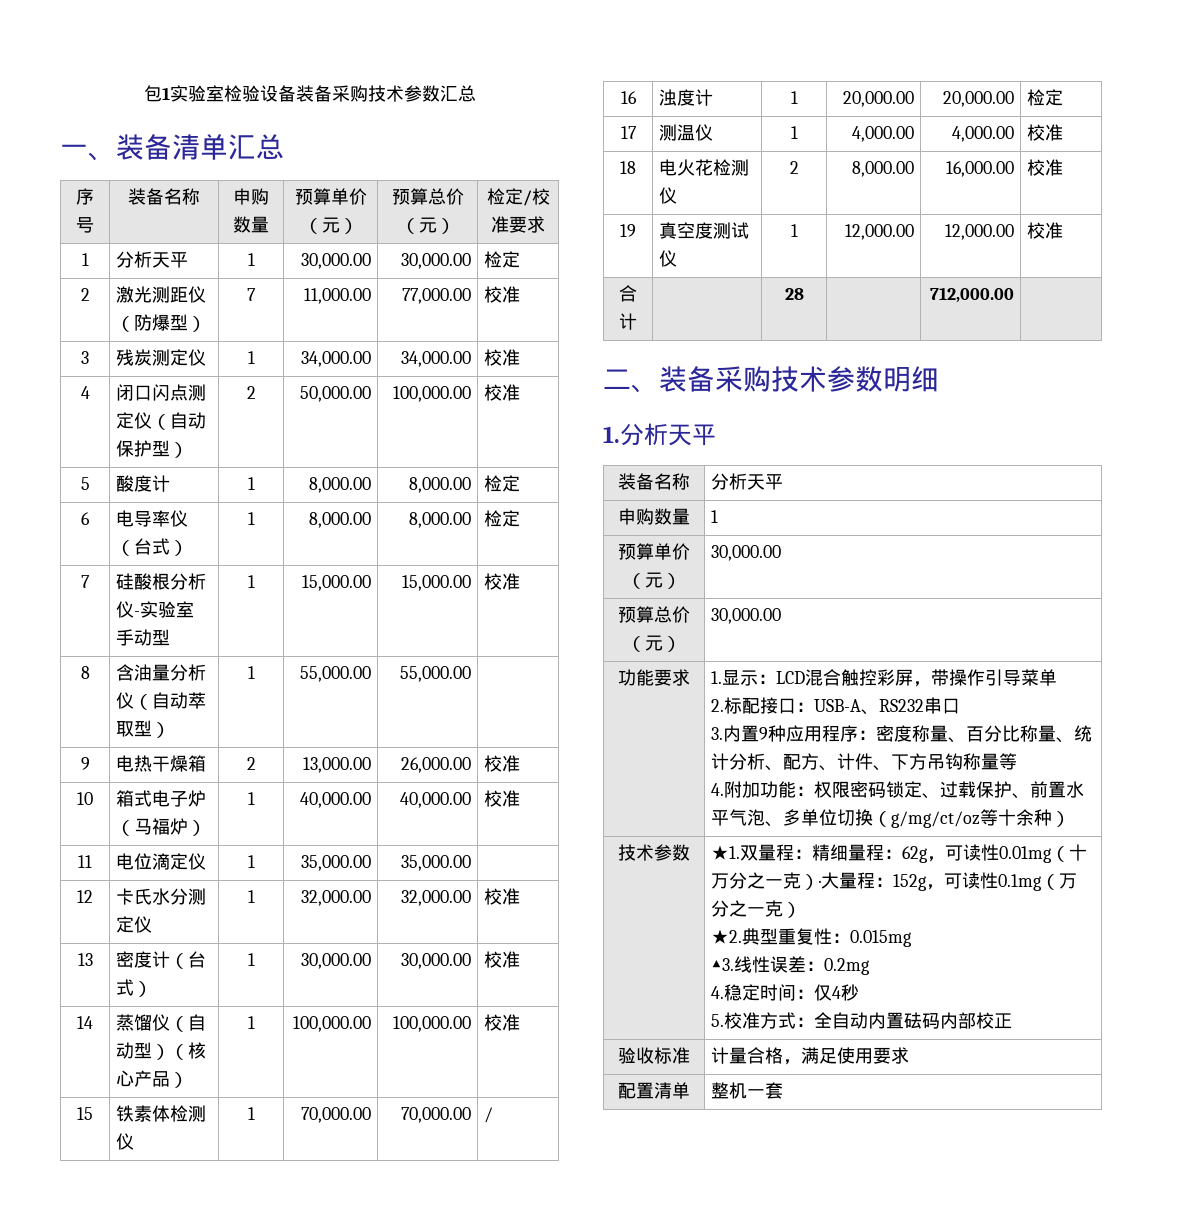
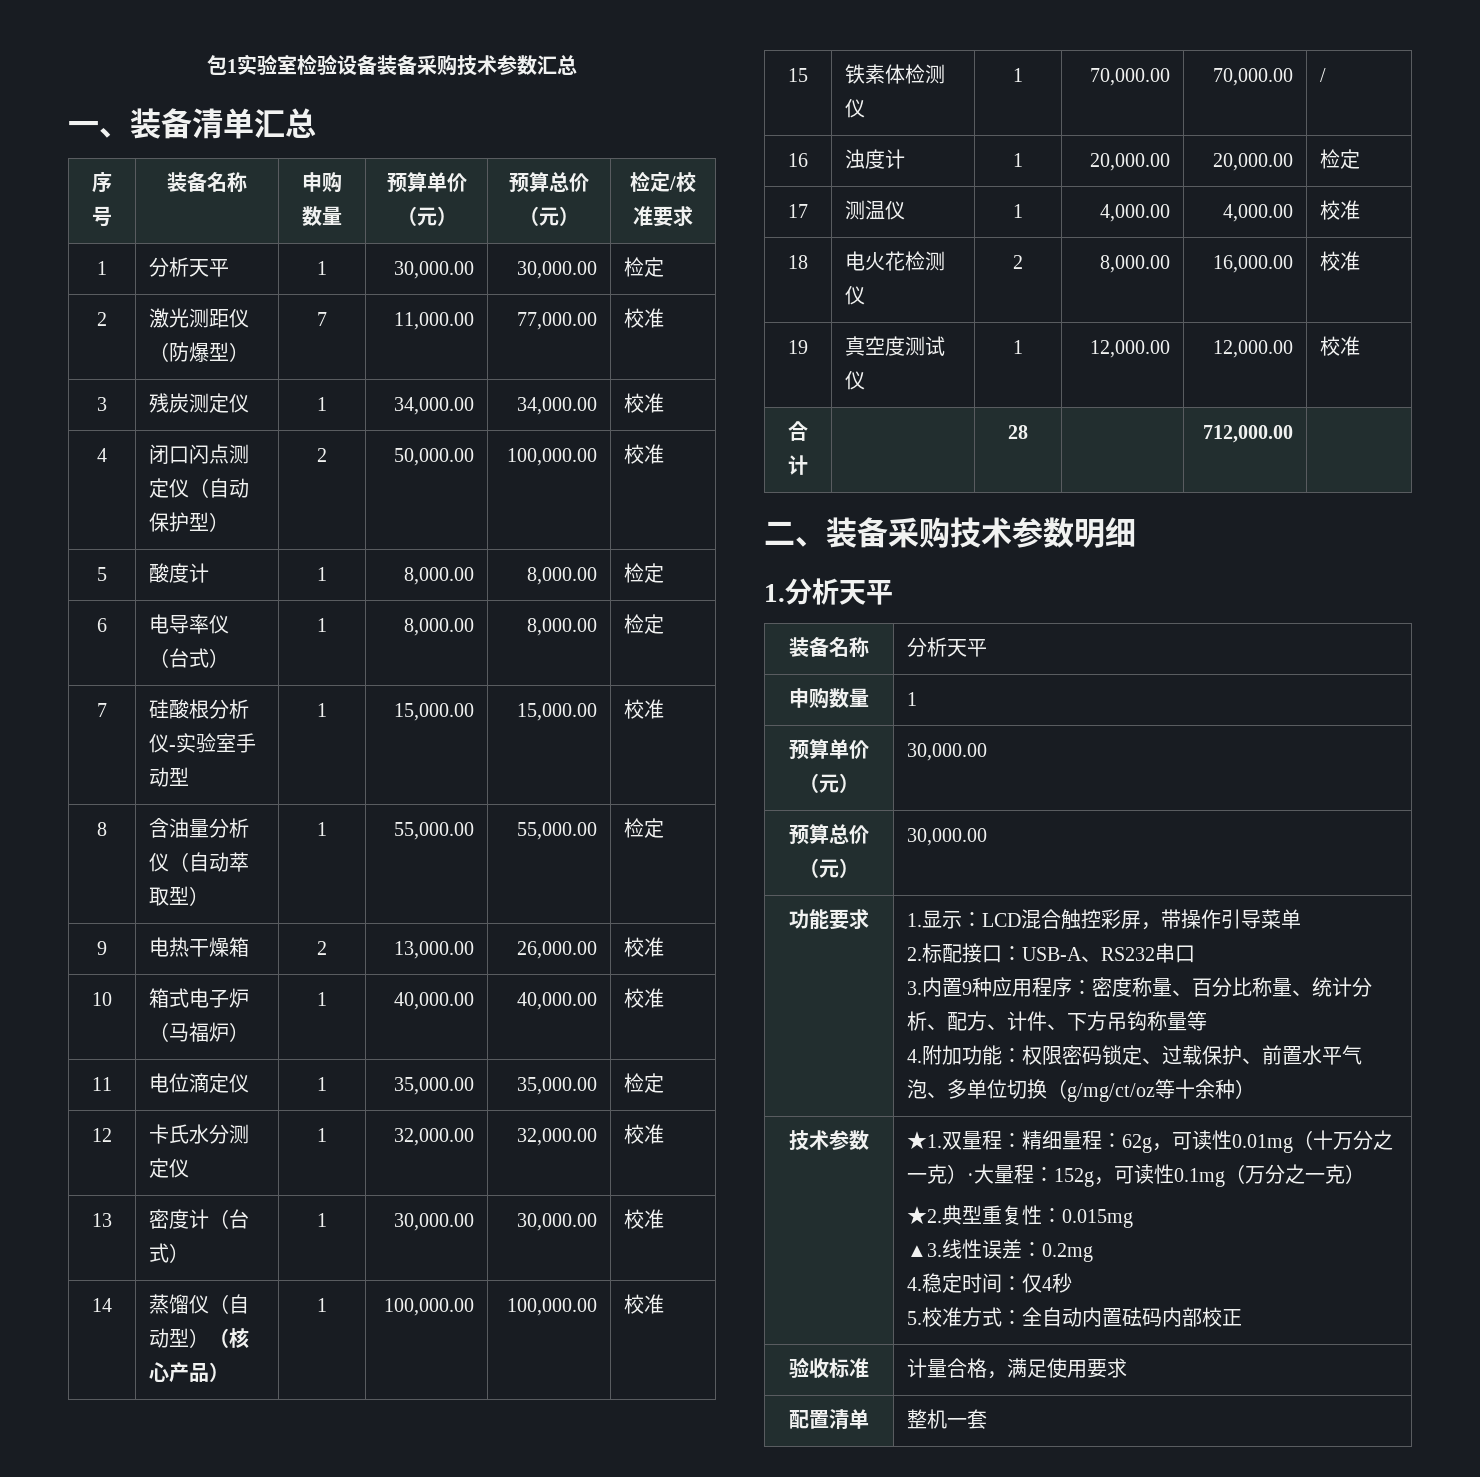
(471, 674) none -> [624,818,665,838] 检定
(471, 863) none -> [624,1073,665,1093] 检定

